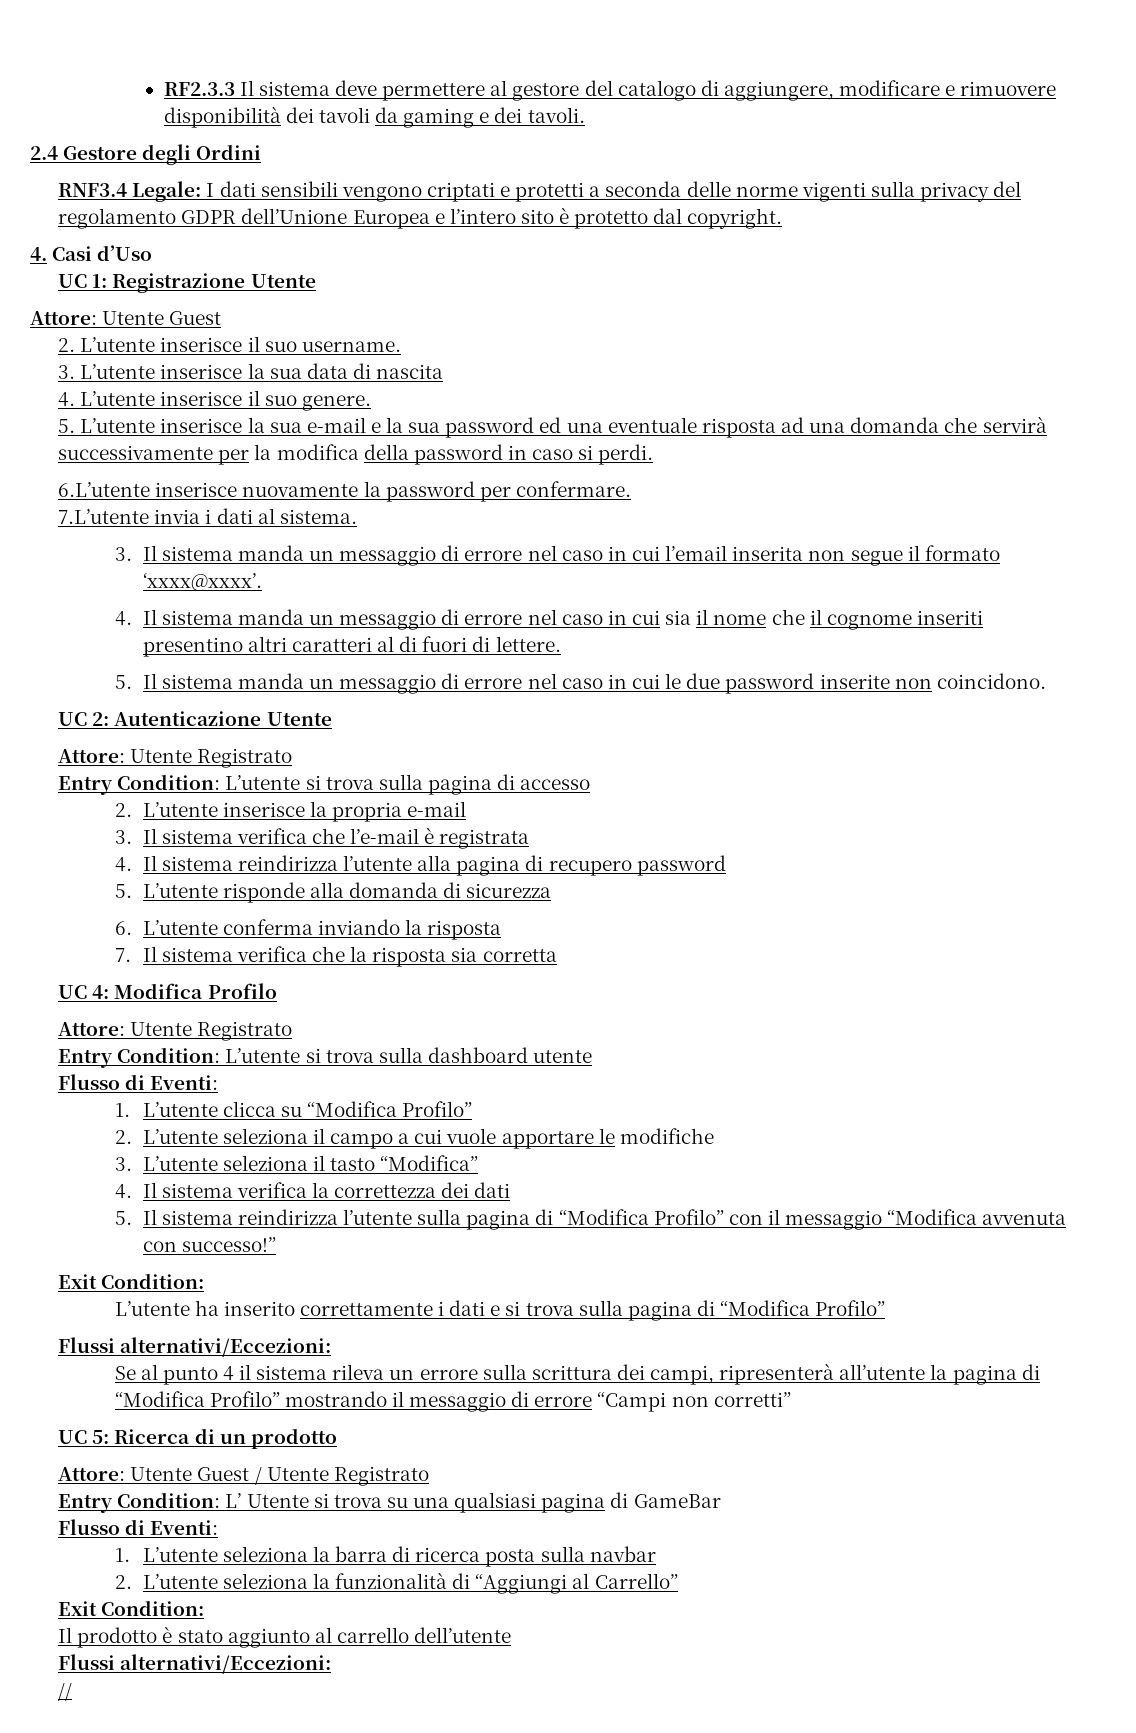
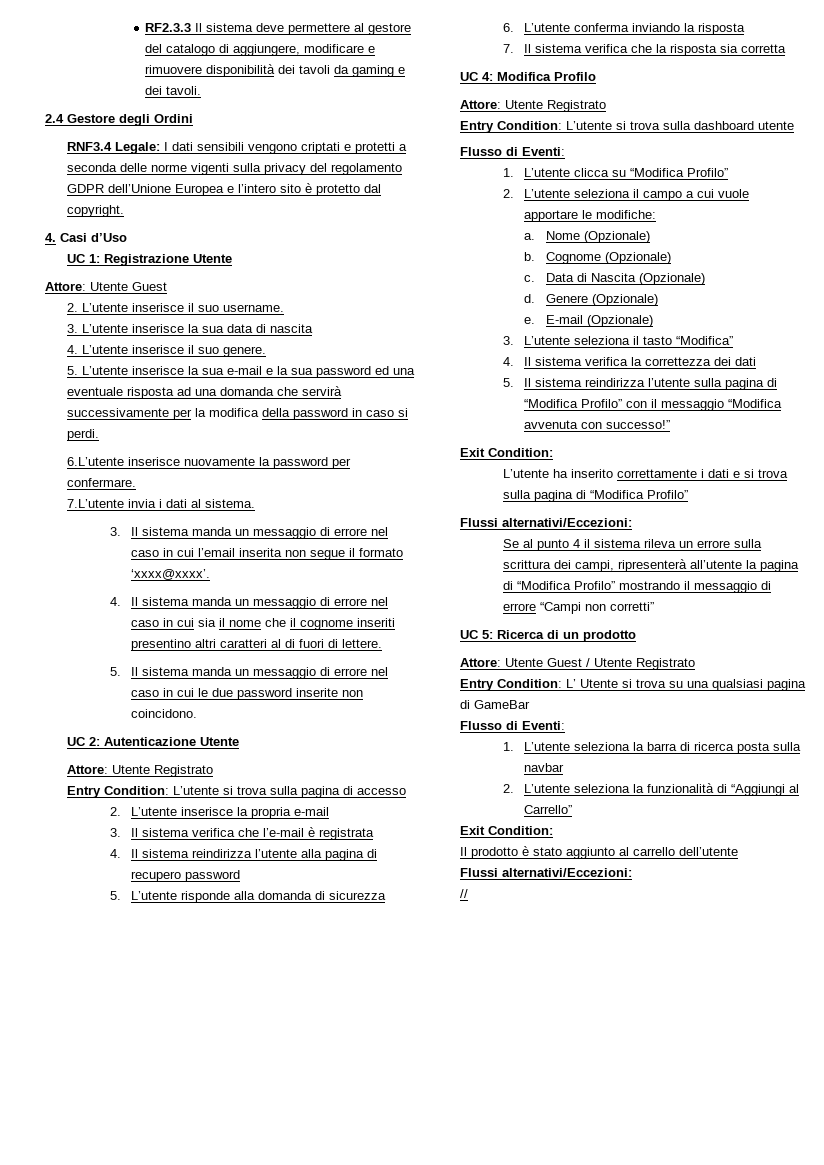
[619,1128,714,1144] modifiche -> [596,210,657,219] [524,231,650,243] [524,252,671,264] [524,273,705,285] [524,294,658,306] [524,315,653,327] modifiche: // a. Nome (Opzionale) // b. Cognome (Opzionale) // c. Data di Nascita (Opzionale) // d. Genere (Opzionale) // e. E-mail (Opzionale)

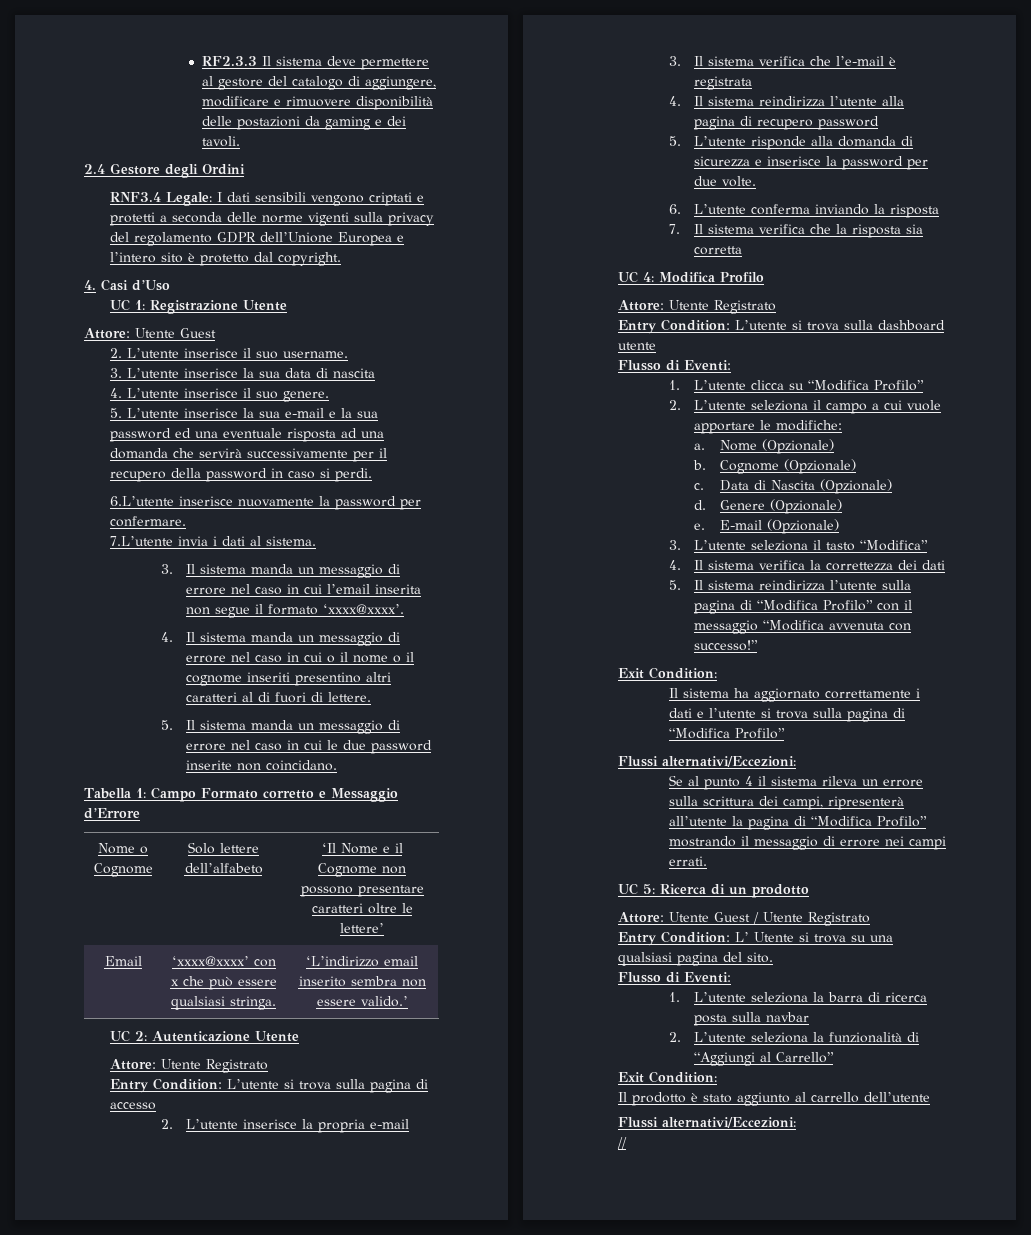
[278,65,331,74] dei tavoli -> [201,116,300,130] delle postazioni
[194,408,259,417] la modifica -> [378,448,387,458] [109,471,166,482] il recupero
[198,618,217,627] sia -> [327,655,336,663] o
[265,618,287,627] che -> [393,655,402,663] o
[131,709,198,718] coincidono. -> [266,760,338,771] [84,787,398,802] [84,808,140,819] [98,843,148,854] [93,863,153,877] [188,842,259,854] [184,863,263,874] [321,843,403,854] [318,863,406,877] [300,885,424,897] [311,903,413,914] [340,923,384,933] [104,956,142,966] [171,956,276,967] [170,976,277,990] [171,996,276,1010] [306,956,418,967] [298,976,426,987] [316,996,408,1007] coincidano. // Tabella 1: Campo Formato corretto e Messaggio d’Errore // Nome o Cognome | Solo lettere dell’alfabeto | ‘Il Nome e il Cognome non possono presentare caratteri oltre le lettere’ // Email | ‘xxxx@xxxx’ con x che può essere qualsiasi stringa. | ‘L’indirizzo email inserito sembra non essere valido.’
(387, 895) none -> [755,156,929,170] [694,176,757,187] e inserisce la password per due volte.
[502,469,613,478] L’utente ha inserito -> [668,688,820,702] Il sistema ha aggiornato
(740, 474) none -> [708,708,756,718] l’utente
[539,602,654,614] “Campi non corretti” -> [884,836,946,850] [668,856,707,866] nei campi errati.
[459,700,530,709] di GameBar -> [722,952,773,963] del sito.

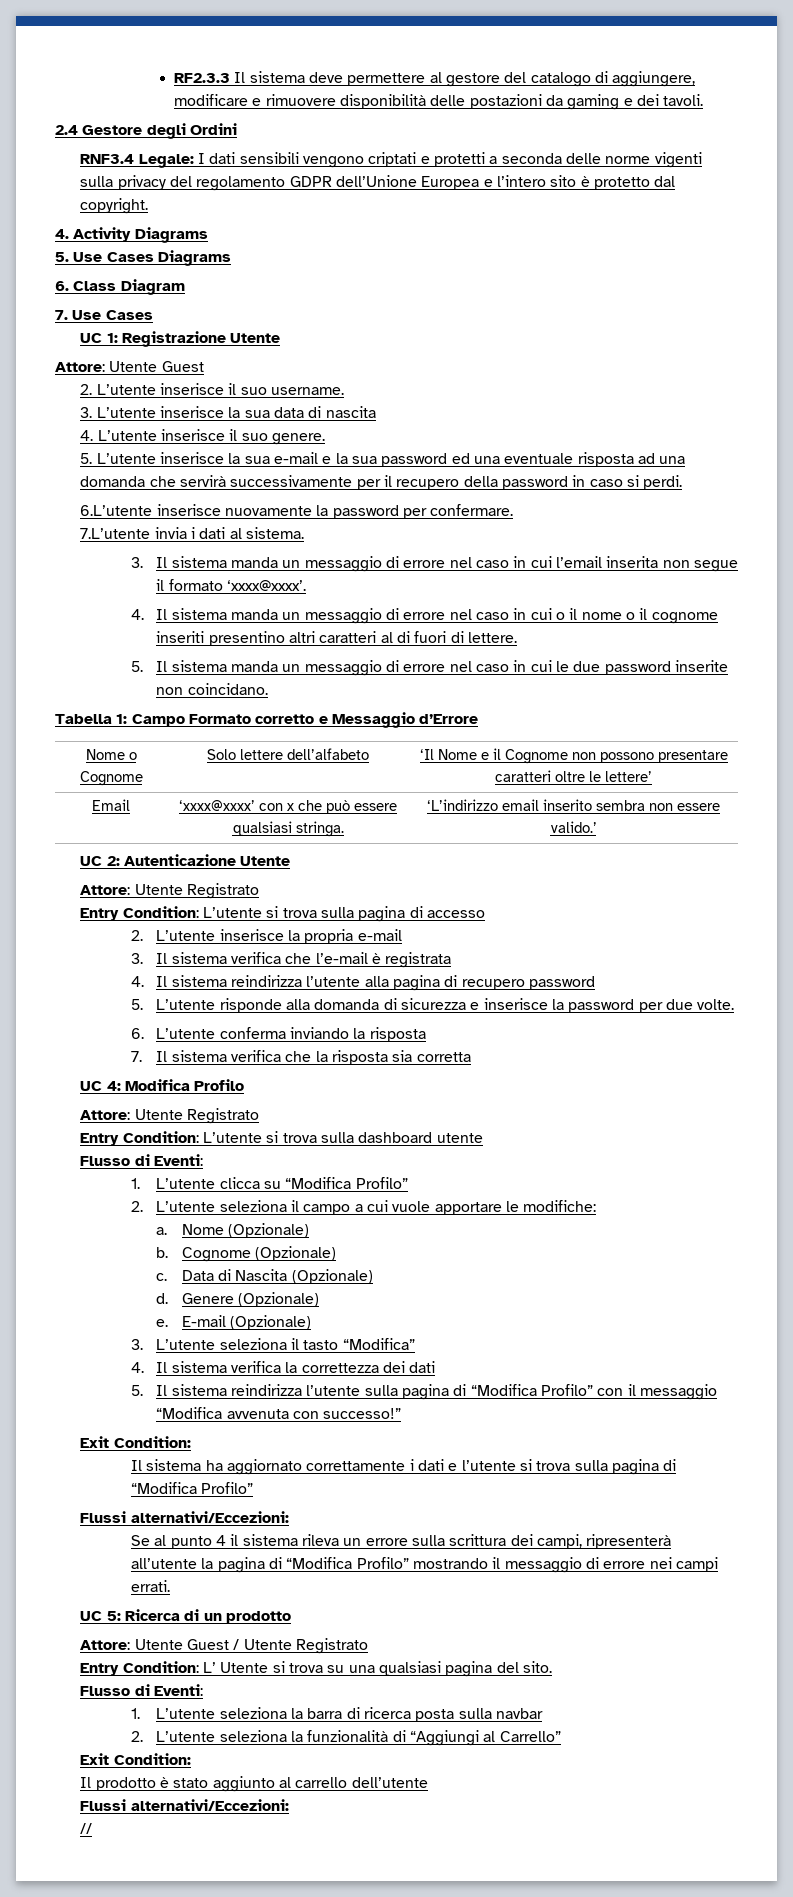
[101,279,170,291] Casi d’Uso -> [73,227,208,243] [55,250,231,266] [55,279,185,295] [55,310,153,320] Activity Diagrams // 5. Use Cases Diagrams // 6. Class Diagram // 7. Use Cases

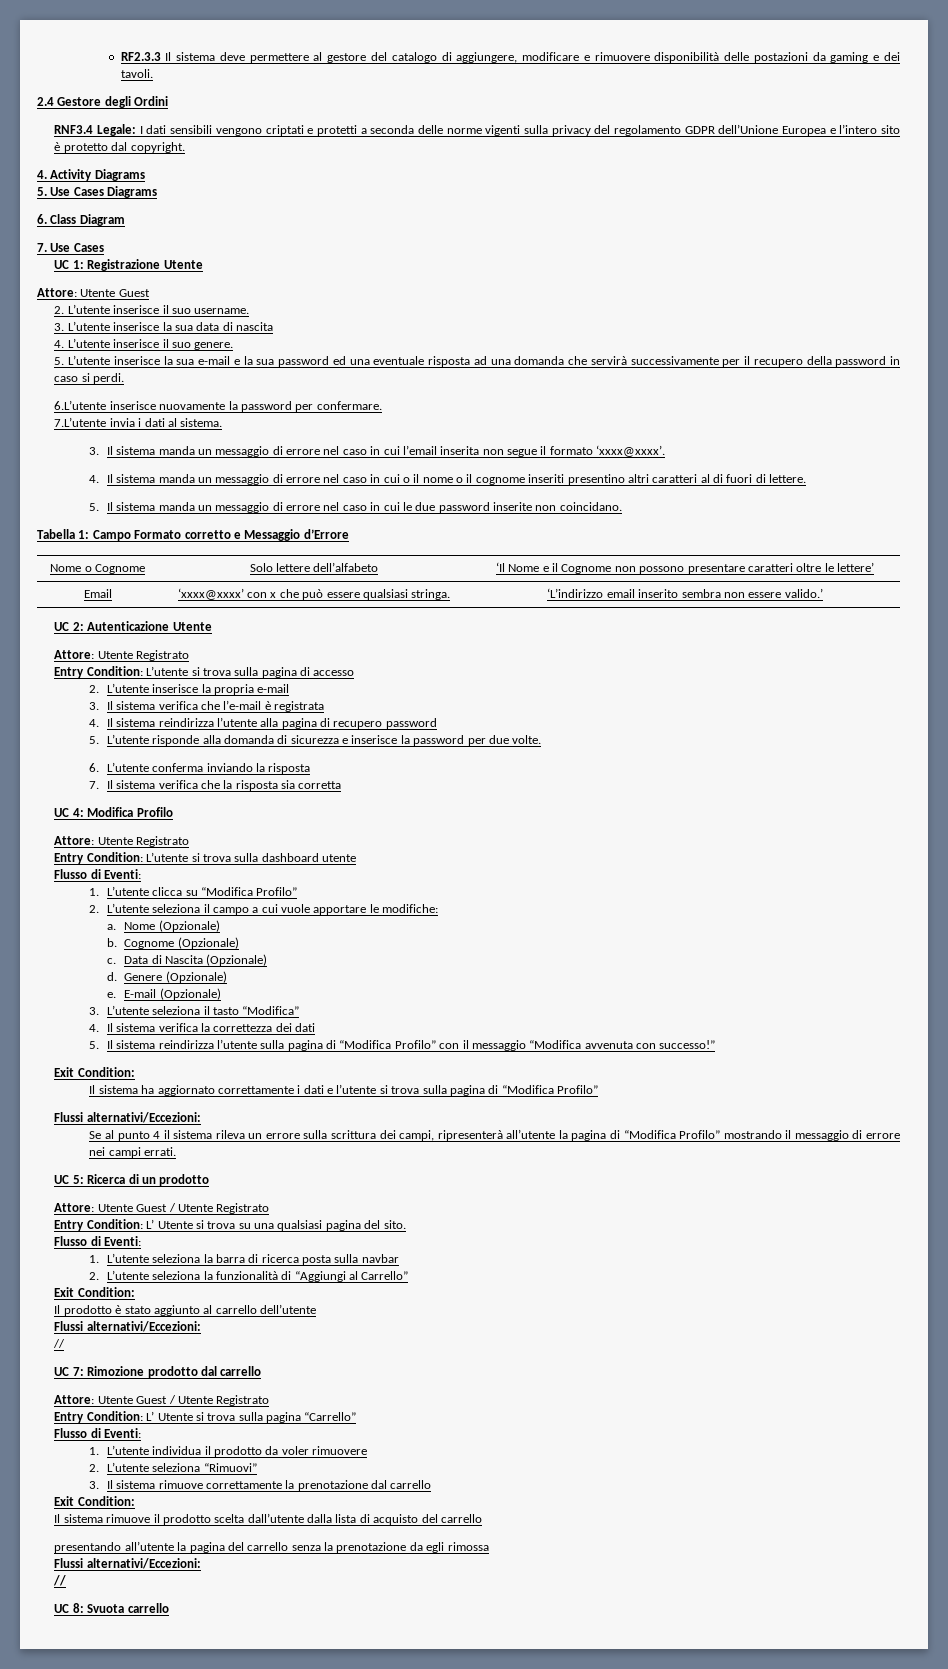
(93, 1828) none -> [54,1366,262,1378] [54,1395,270,1406] [54,1411,357,1423] [54,1428,142,1438] [89,1445,368,1457] [89,1462,257,1472] [89,1480,432,1491] [54,1496,135,1506] [54,1513,482,1525] [54,1541,489,1553] [54,1558,201,1569] [53,1575,67,1586] [54,1603,169,1613] // UC 7: Rimozione prodotto dal carrello // Attore: Utente Guest / Utente Registrato // Entry Condition: L’ Utente si trova sulla pagina “Carrello” // Flusso di Eventi: // 1. L’utente individua il prodotto da voler rimuovere // 2. L’utente seleziona “Rimuovi” // 3. Il sistema rimuove correttamente la prenotazione dal carrello // Exit Condition: // Il sistema rimuove il prodotto scelta dall’utente dalla lista di acquisto del carrello // presentando all’utente la pagina del carrello senza la prenotazione da egli rimossa // Flussi alternativi/Eccezioni: // // // UC 8: Svuota carrello

